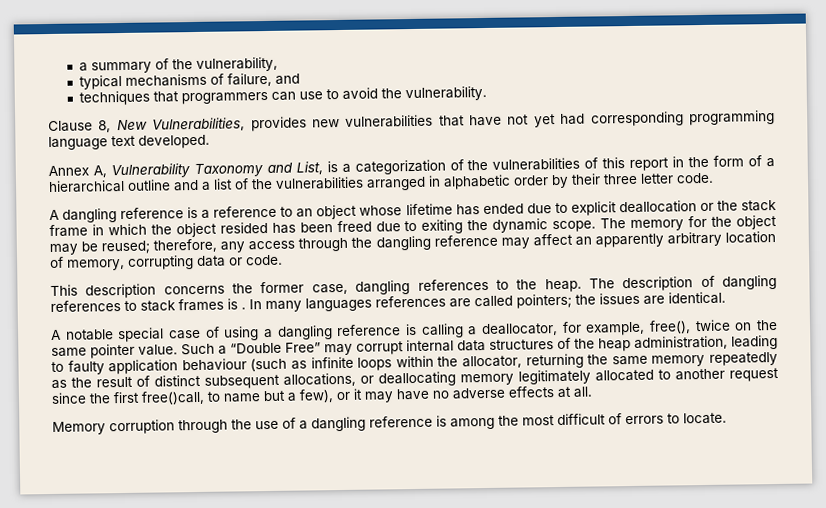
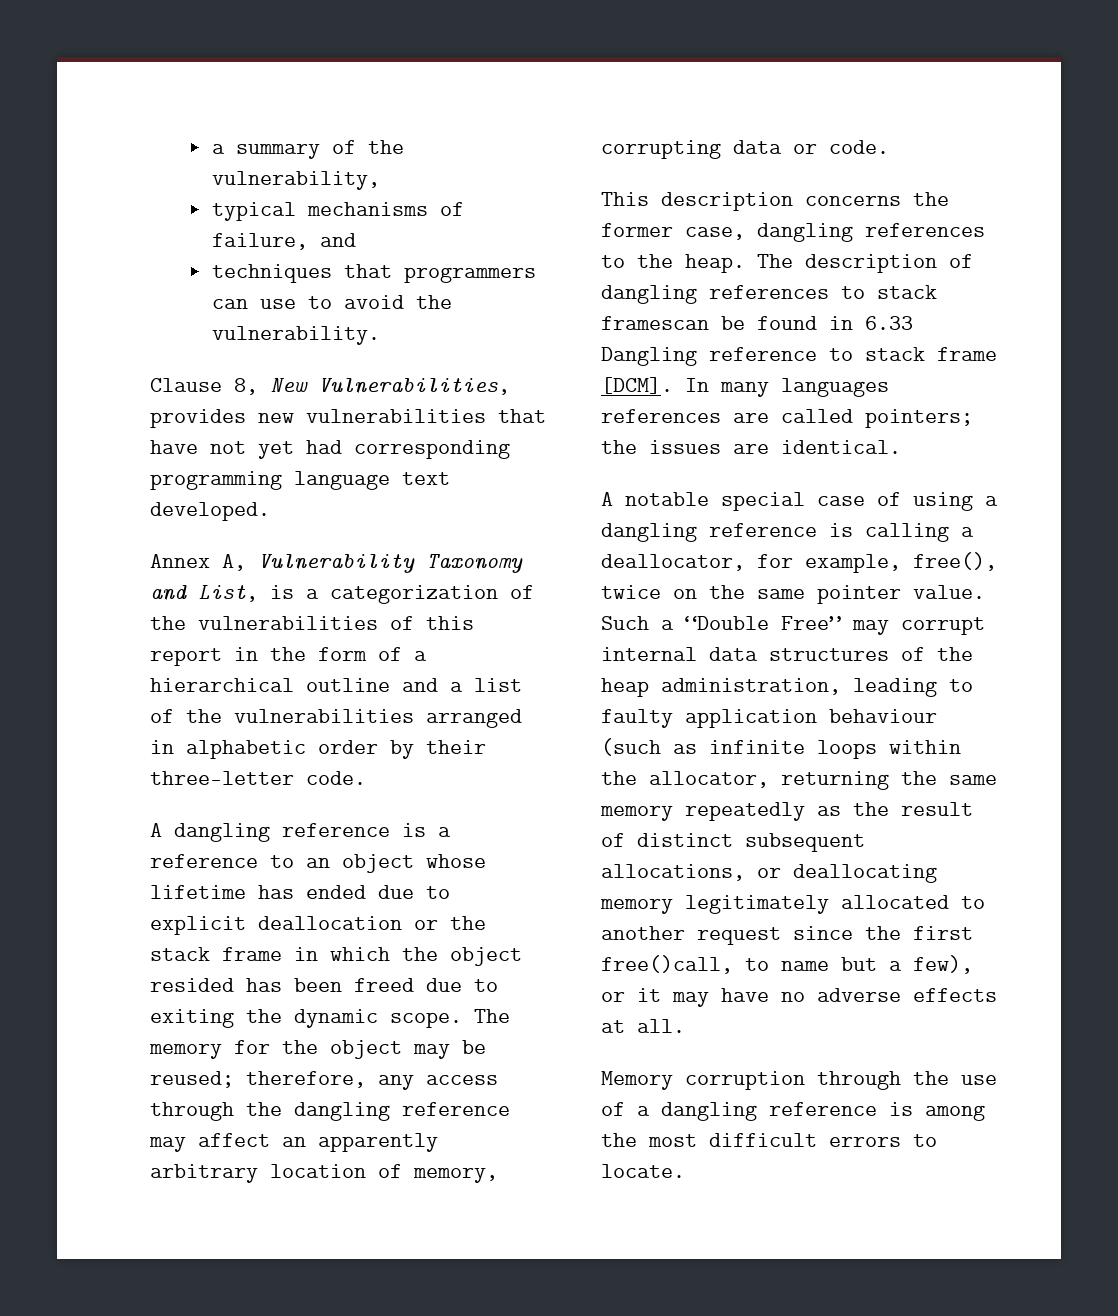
[603,173,674,185] three letter -> [150,771,294,785] three-letter
[178,298,246,312] frames is . -> [601,316,913,330] [601,347,997,366] [601,377,673,394] framescan be found in 6.33 Dangling reference to stack frame [DCM].
[608,413,622,425] of -> (817, 1140) none

